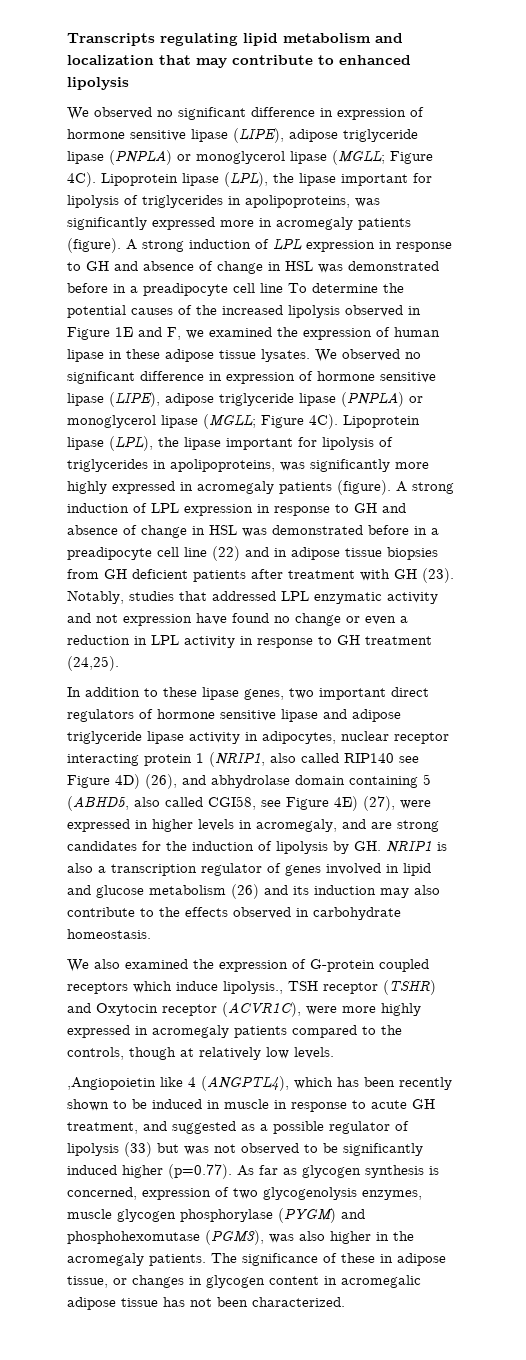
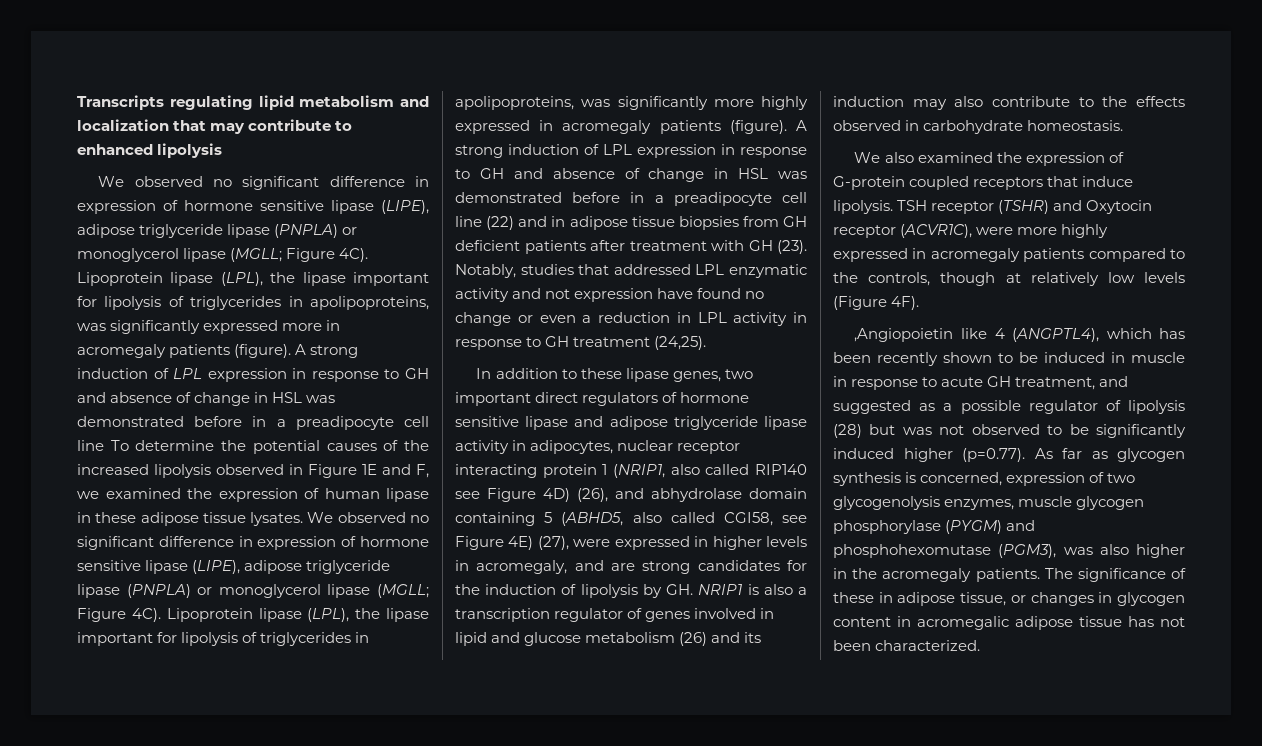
[133,981,283,994] which induce lipolysis., -> [1047,176,1134,187] [833,200,893,214] that induce lipolysis.
[294,1047,334,1059] levels. -> [1144,272,1185,283] [833,296,920,310] levels (Figure 4F).
[124,1142,152,1157] (33) -> [833,424,862,438] (28)

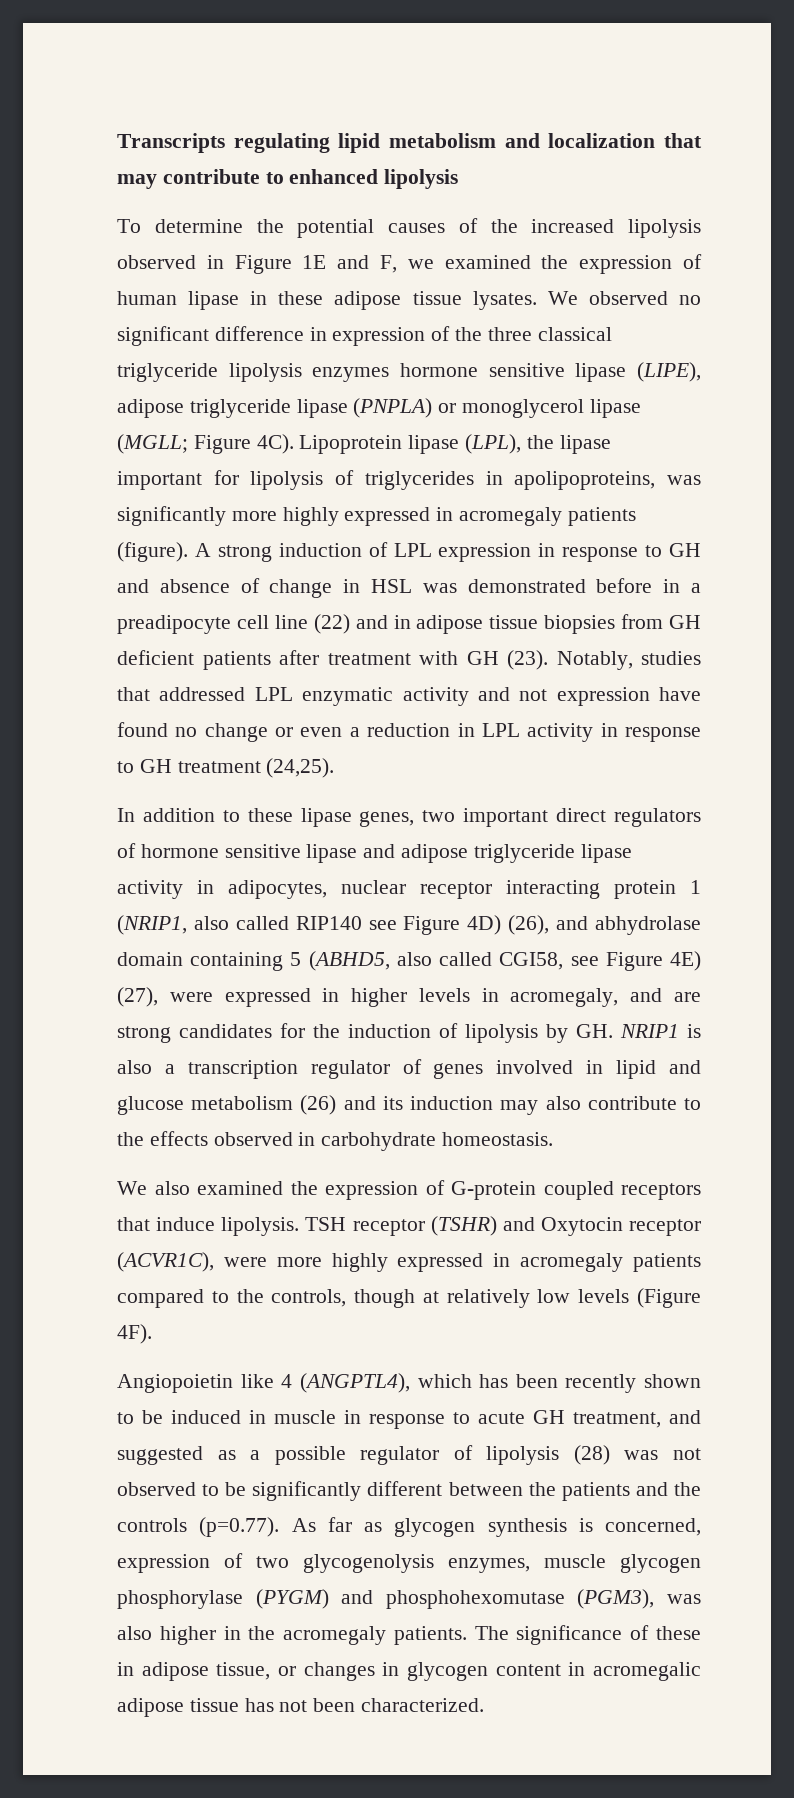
[98,176,429,190] [77,200,429,214] [77,224,358,238] [77,248,369,262] [77,272,429,286] [77,296,429,310] [77,320,341,334] [77,344,359,358] [77,368,429,382] [77,392,336,406] [77,416,429,430] [77,440,104,451] We observed no significant difference in expression of hormone sensitive lipase (LIPE), adipose triglyceride lipase (PNPLA) or monoglycerol lipase (MGLL; Figure 4C). Lipoprotein lipase (LPL), the lipase important for lipolysis of triglycerides in apolipoproteins, was significantly expressed more in acromegaly patients (figure). A strong induction of LPL expression in response to GH and absence of change in HSL was demonstrated before in a preadipocyte cell line -> (459, 179) none
(357, 541) none -> [455,327,612,341] [117,363,390,382] the three classical triglyceride lipolysis enzymes
[854,328,954,342] ,Angiopoietin -> [117,1374,233,1393] Angiopoietin
[869,424,896,435] but -> (610, 1455) none
[833,448,953,462] induced higher -> [367,1481,701,1501] [117,1518,187,1532] different between the patients and the controls

